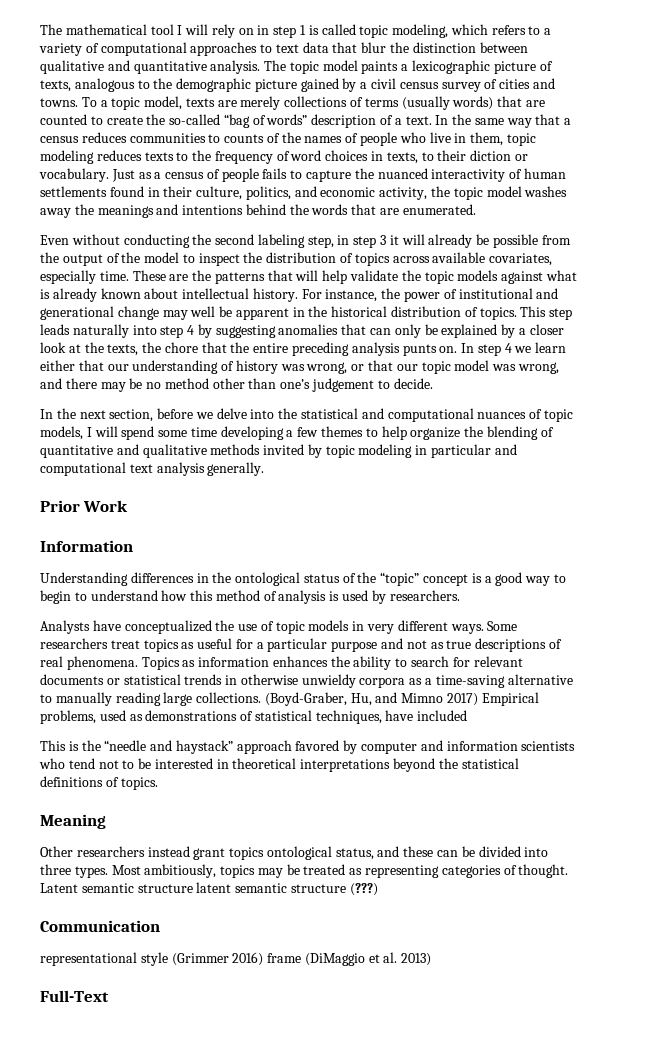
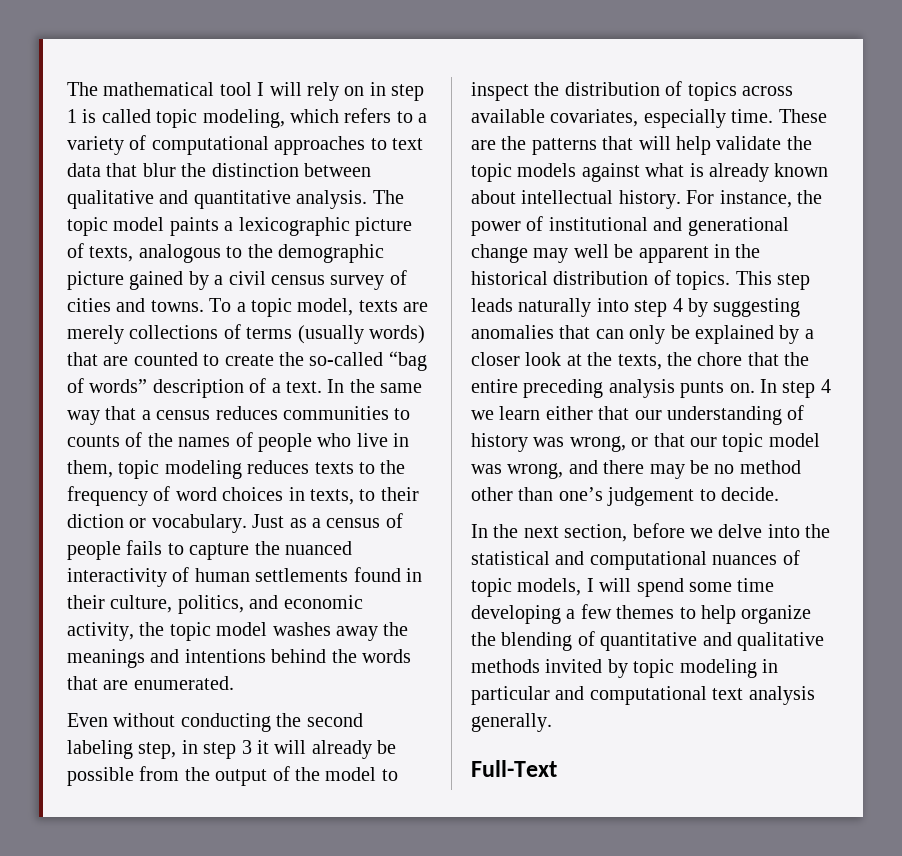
[40,500,129,512] [40,540,133,552] [40,572,566,586] [40,590,460,604] [40,620,518,634] [40,638,562,652] [40,656,523,670] [40,674,573,688] [40,692,539,706] [40,710,468,724] [40,740,576,754] [39,758,519,772] [40,776,158,790] [40,814,106,829] [40,846,549,860] [40,864,569,878] [40,882,378,896] [40,920,160,932] [40,952,432,966] // Prior Work // Information // Understanding differences in the ontological status of the “topic” concept is a good way to begin to understand how this method of analysis is used by researchers. // Analysts have conceptualized the use of topic models in very different ways. Some researchers treat topics as useful for a particular purpose and not as true descriptions of real phenomena. Topics as information enhances the ability to search for relevant documents or statistical trends in otherwise unwieldy corpora as a time-saving alternative to manually reading large collections. (Boyd-Graber, Hu, and Mimno 2017) Empirical problems, used as demonstrations of statistical techniques, have included // This is the “needle and haystack” approach favored by computer and information scientists who tend not to be interested in theoretical interpretations beyond the statistical definitions of topics. // Meaning // Other researchers instead grant topics ontological status, and these can be divided into three types. Most ambitiously, topics may be treated as representing categories of thought. Latent semantic structure latent semantic structure (???) // Communication // representational style (Grimmer 2016) frame (DiMaggio et al. 2013) -> (552, 722) none

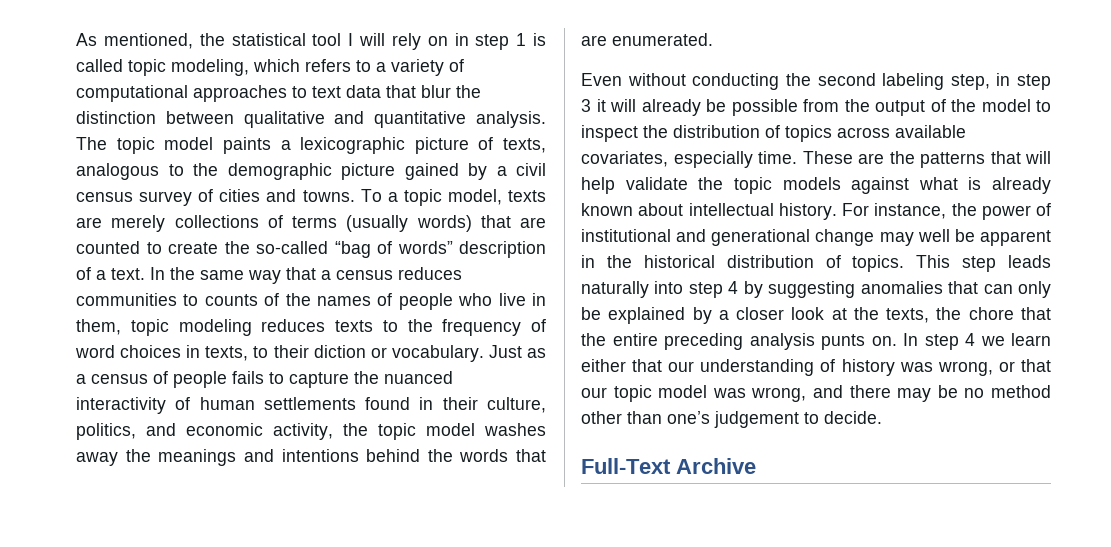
[67,82,215,96] The mathematical -> [76,33,306,49] As mentioned, the statistical
[471,523,831,542] [471,550,800,570] [471,578,775,597] [471,604,812,624] [471,631,824,651] [471,659,778,678] [471,686,815,705] [471,713,552,732] // In the next section, before we delve into the statistical and computational nuances of topic models, I will spend some time developing a few themes to help organize the blending of quantitative and qualitative methods invited by topic modeling in particular and computational text analysis generally. -> (882, 417) none
(557, 768) none -> [676,458,756,474] Archive

